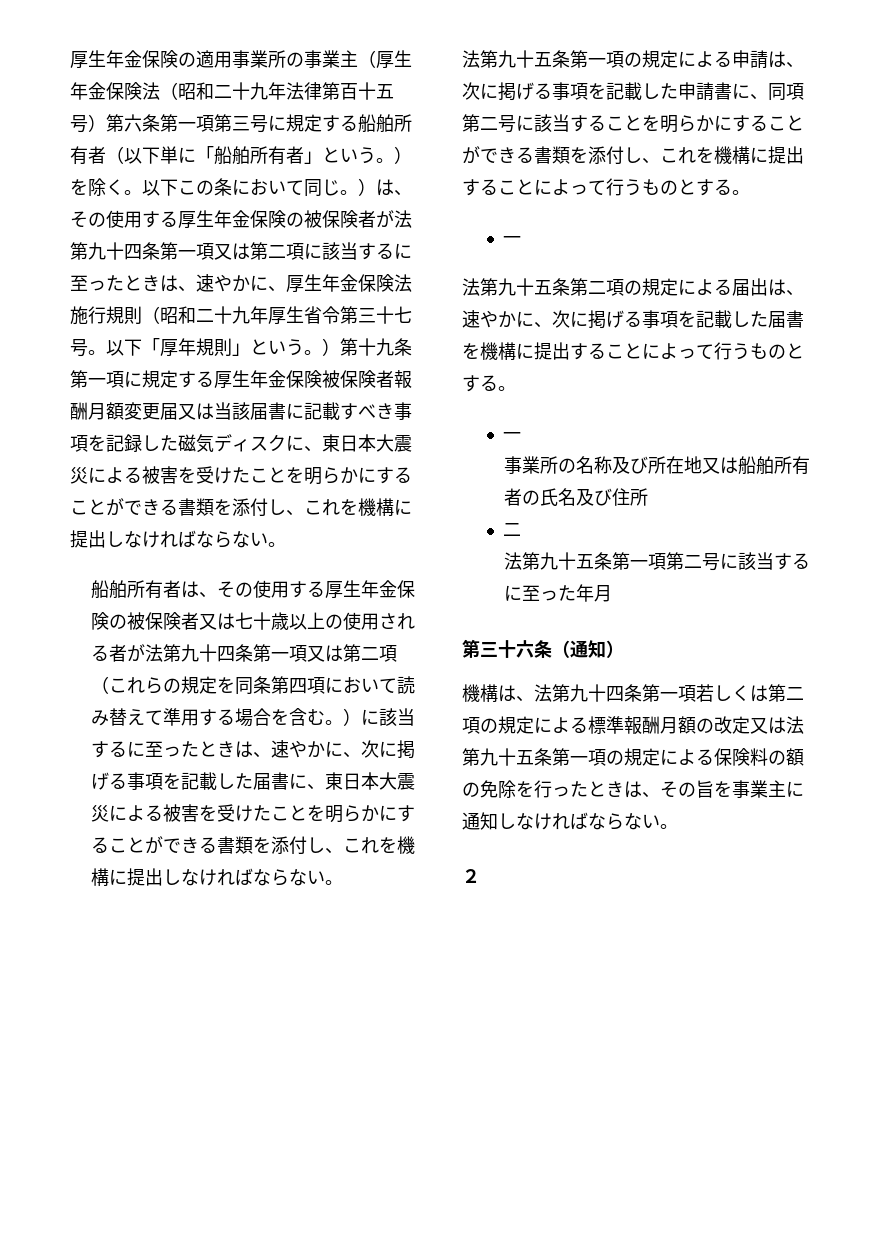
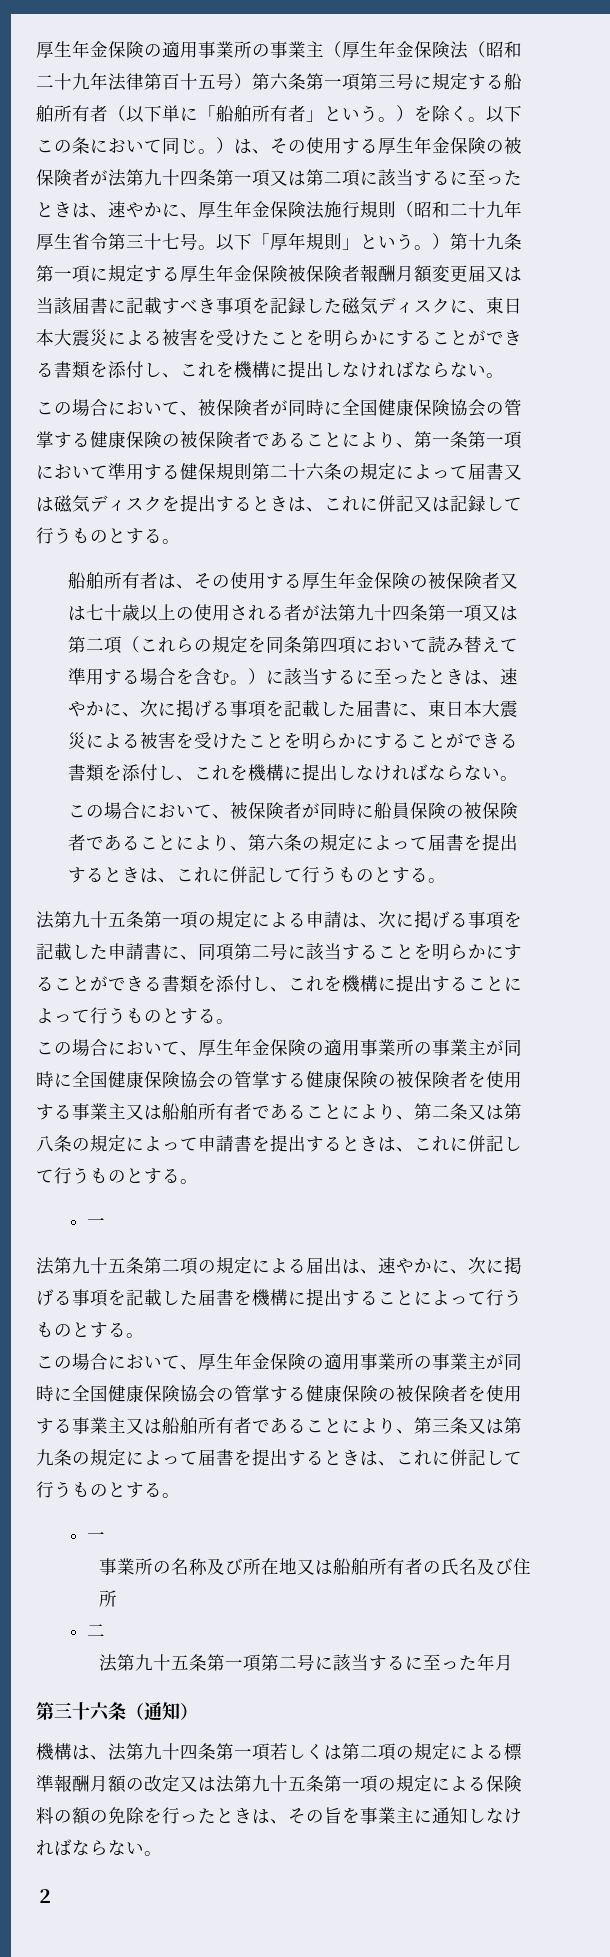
(286, 544) none -> [36,399,522,417] [36,431,522,449] [36,462,522,481] [36,494,522,513] [36,527,180,544] // この場合において、被保険者が同時に全国健康保険協会の管掌する健康保険の被保険者であることにより、第一条第一項において準用する健保規則第二十六条の規定によって届書又は磁気ディスクを提出するときは、これに併記又は記録して行うものとする。
(343, 882) none -> [67,802,518,819] [67,833,518,851] [67,866,446,883] // この場合において、被保険者が同時に船員保険の被保険者であることにより、第六条の規定によって届書を提出するときは、これに併記して行うものとする。
(750, 192) none -> [36,1038,522,1056] [36,1071,522,1089] [36,1103,522,1120] [36,1134,522,1152] [36,1167,198,1184] // この場合において、厚生年金保険の適用事業所の事業主が同時に全国健康保険協会の管掌する健康保険の被保険者を使用する事業主又は船舶所有者であることにより、第二条又は第八条の規定によって申請書を提出するときは、これに併記して行うものとする。
(516, 388) none -> [36,1352,522,1370] [36,1385,522,1403] [36,1417,522,1434] [36,1448,522,1466] [36,1481,180,1498] // この場合において、厚生年金保険の適用事業所の事業主が同時に全国健康保険協会の管掌する健康保険の被保険者を使用する事業主又は船舶所有者であることにより、第三条又は第九条の規定によって届書を提出するときは、これに併記して行うものとする。

